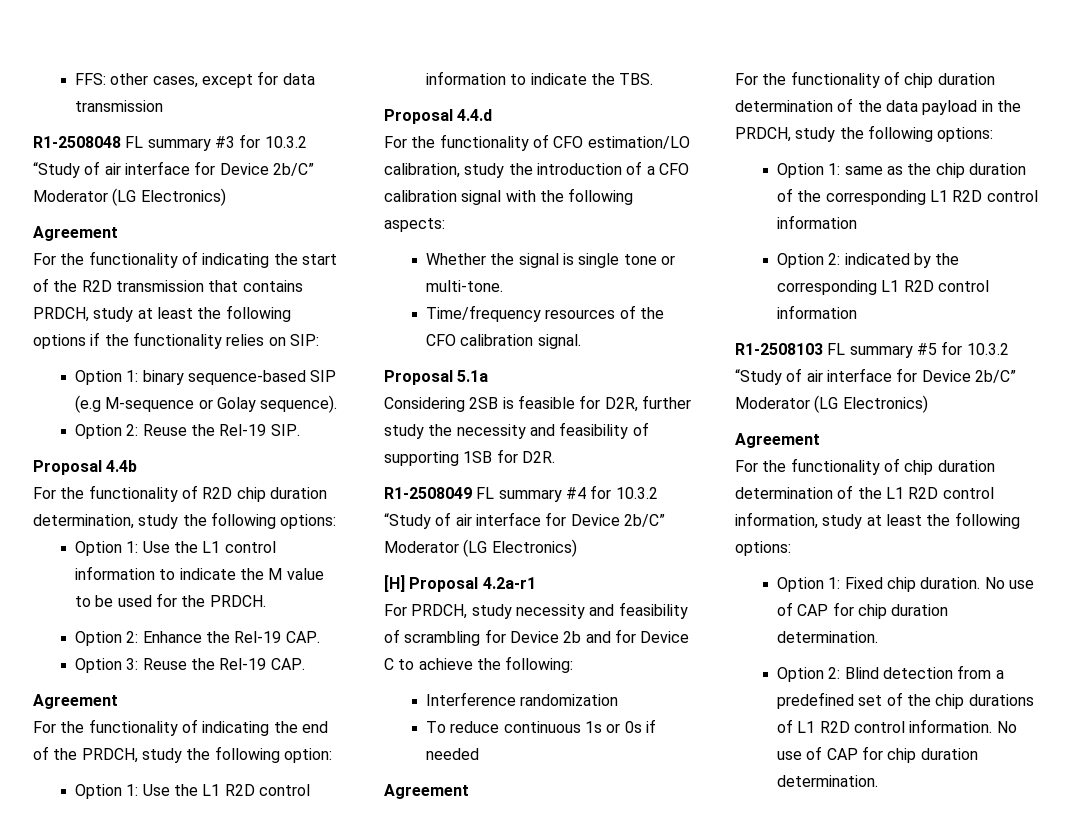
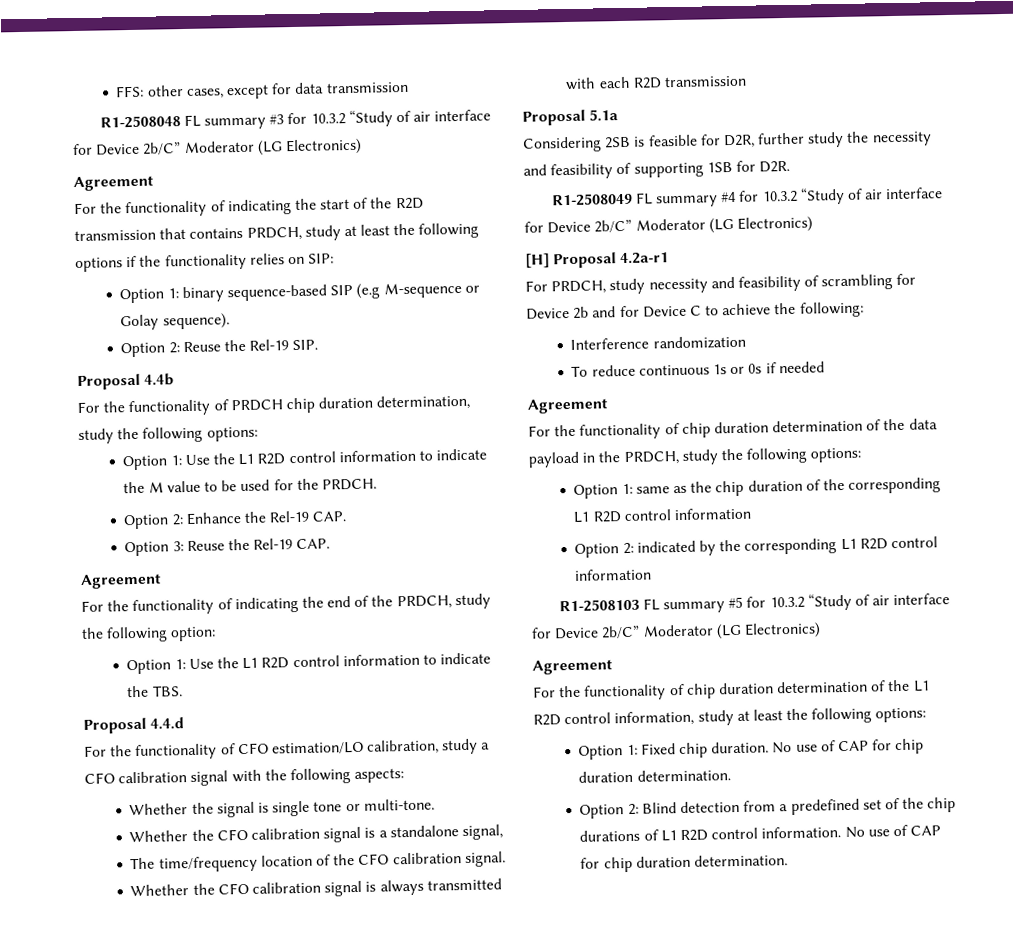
[202,487,233,499] R2D -> [230,399,283,412] PRDCH
(221, 547) none -> [257,453,286,465] R2D
[508,161,643,175] the introduction of -> (479, 746) none
[426,305,616,322] Time/frequency resources -> [129,824,503,843] [130,854,313,873] Whether the CFO calibration signal is a standalone signal, // The time/frequency location
(581, 341) none -> [130,878,502,897] [565,75,748,91] // Whether the CFO calibration signal is always transmitted with each R2D transmission

